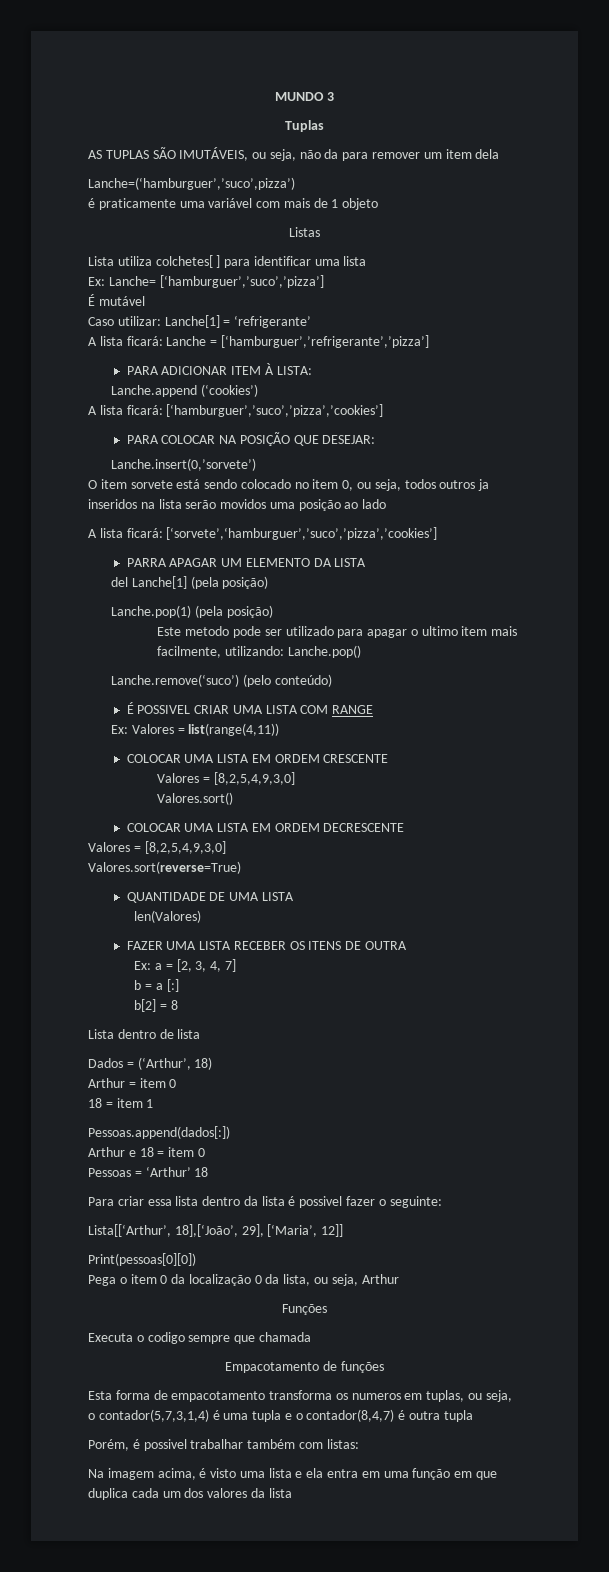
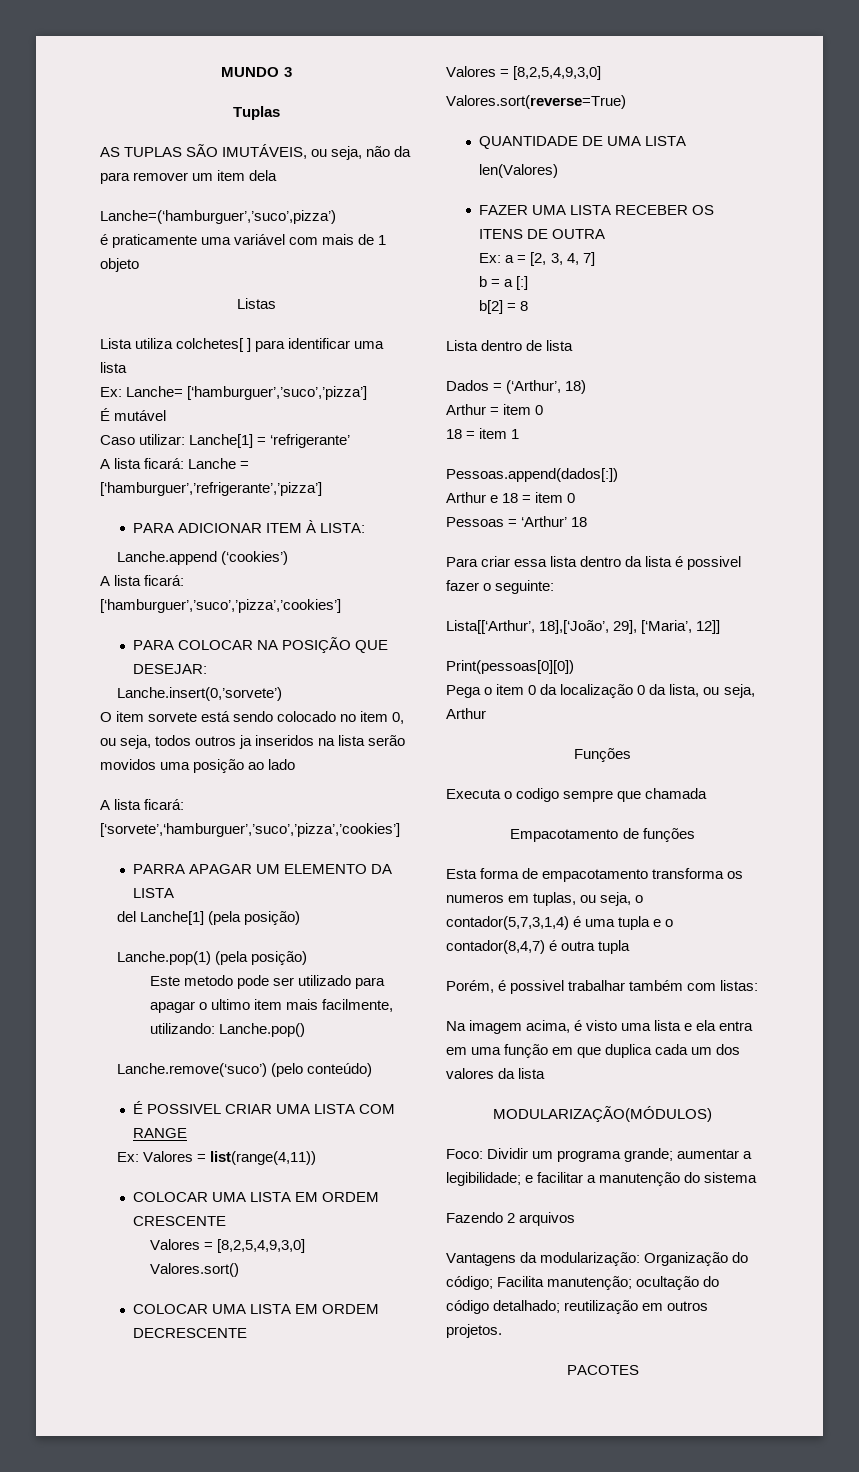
(292, 1493) none -> [493,1106,712,1122] [446,1148,753,1162] [446,1172,758,1186] [446,1212,576,1226] [446,1252,749,1266] [446,1276,720,1290] [446,1300,709,1314] [446,1324,502,1338] [566,1365,639,1375] // MODULARIZAÇÃO(MÓDULOS) // Foco: Dividir um programa grande; aumentar a legibilidade; e facilitar a manutenção do sistema // Fazendo 2 arquivos // Vantagens da modularização: Organização do código; Facilita manutenção; ocultação do código detalhado; reutilização em outros projetos. // PACOTES

